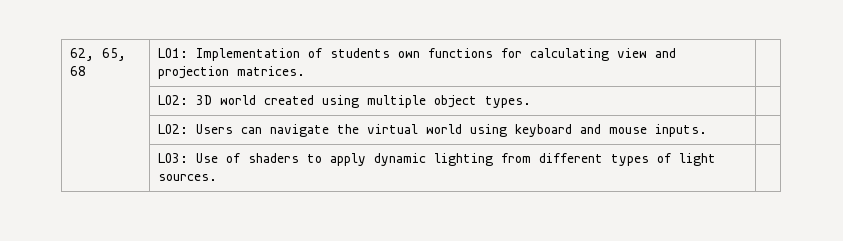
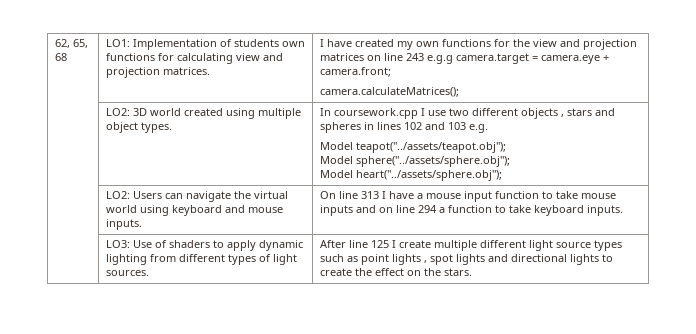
(305, 71) none -> [319,39,637,50] [319,53,609,64] [319,67,391,77] [319,87,459,97] I have created my own functions for the view and projection matrices on line 243 e.g.g camera.target = camera.eye + camera.front; // camera.calculateMatrices();
(531, 102) none -> [319,108,615,119] [319,122,488,133] [319,142,506,153] [319,156,510,167] [319,170,502,181] In coursework.cpp I use two different objects , stars and spheres in lines 102 and 103 e.g. // Model teapot("../assets/teapot.obj"); // Model sphere("../assets/sphere.obj"); // Model heart("../assets/sphere.obj");
(707, 130) none -> [319,191,616,202] [319,205,623,216] On line 313 I have a mouse input function to take mouse inputs and on line 294 a function to take keyboard inputs.
(217, 177) none -> [319,240,622,251] [319,254,613,265] [319,268,472,276] After line 125 I create multiple different light source types such as point lights , spot lights and directional lights to create the effect on the stars.

